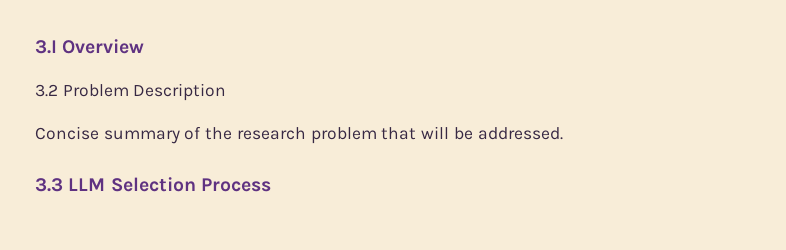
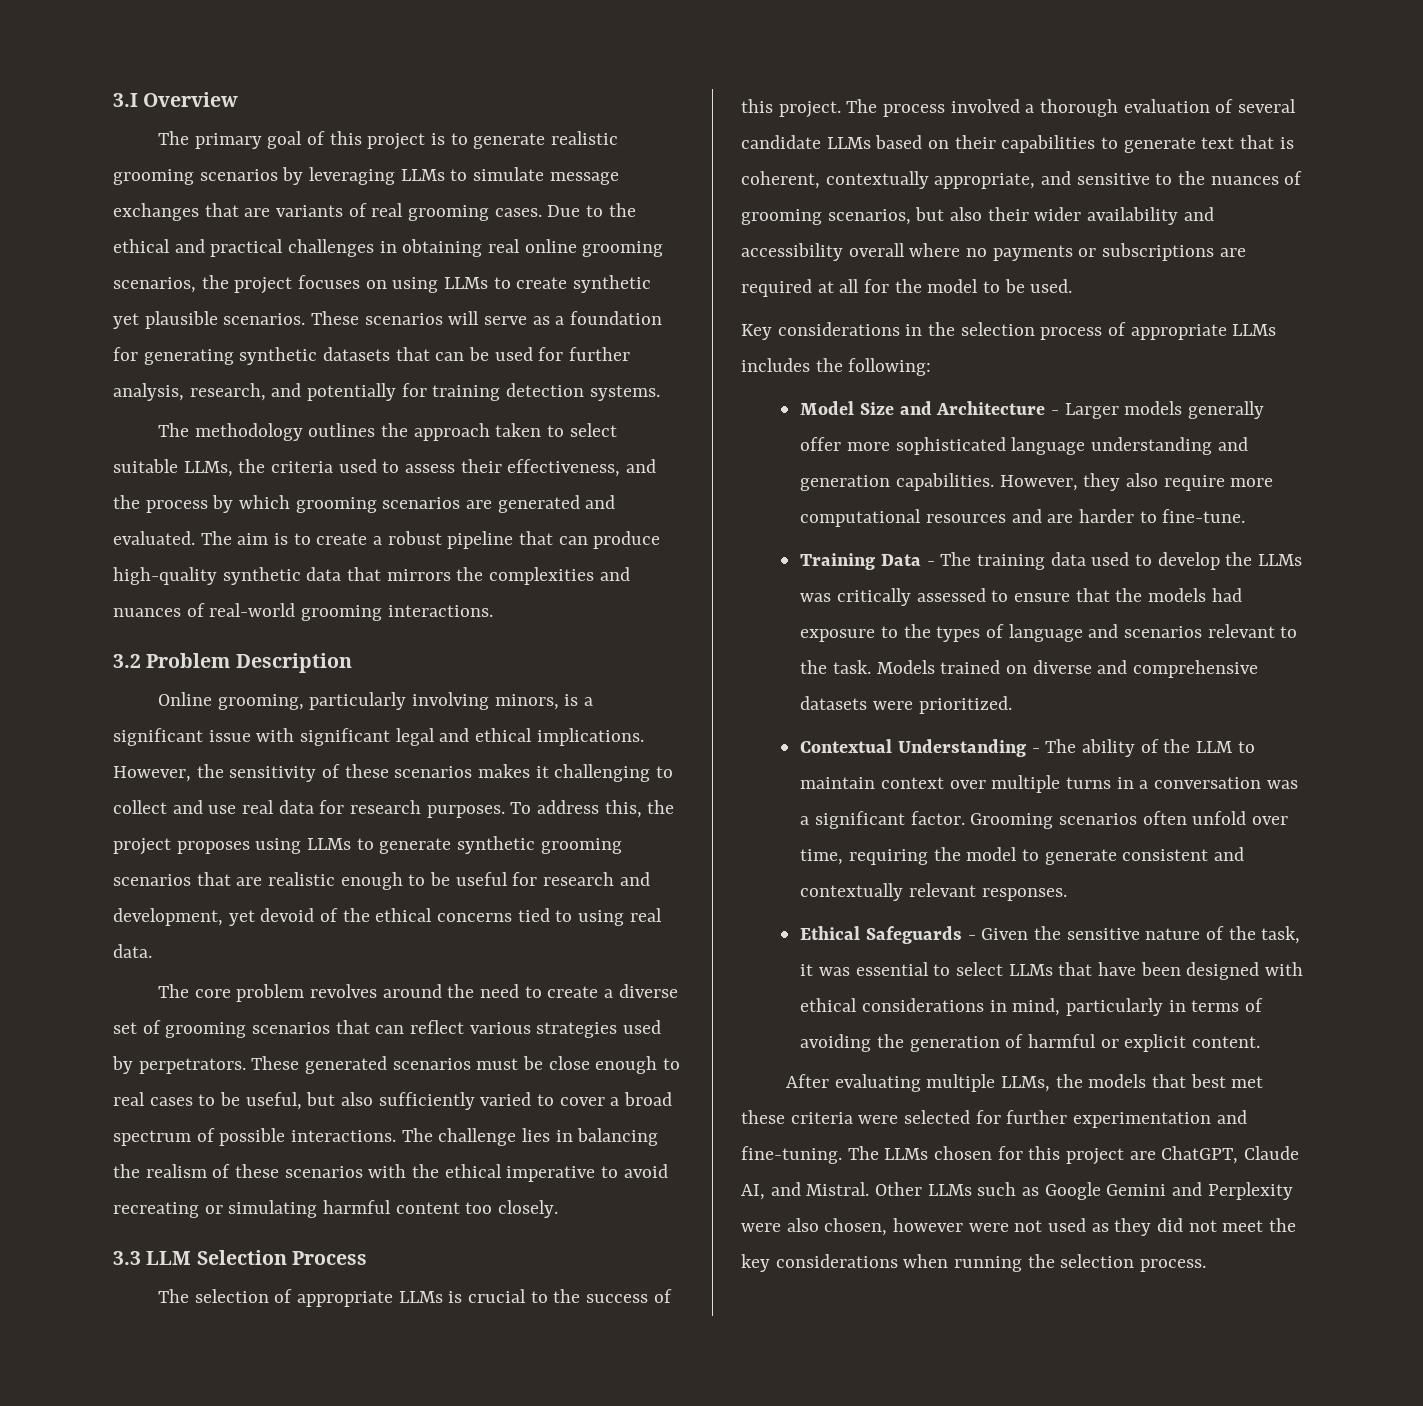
[35,83,227,101] [35,126,563,144] [35,177,271,192] 3.2 Problem Description // Concise summary of the research problem that will be addressed. // 3.3 LLM Selection Process -> [157,131,618,150] [113,167,619,185] [113,203,636,221] [113,239,664,257] [113,275,652,294] [113,311,663,329] [113,347,631,365] [113,383,660,401] [157,423,617,441] [113,459,657,477] [113,495,616,513] [113,531,661,549] [113,567,630,585] [113,603,493,621] [113,653,352,673] [157,692,593,710] [113,728,644,746] [113,764,674,782] [113,800,675,818] [113,836,622,855] [113,872,650,890] [113,908,662,926] [113,944,152,958] [157,984,678,1002] [113,1020,662,1038] [112,1056,681,1074] [113,1092,673,1110] [113,1128,659,1146] [113,1164,668,1182] [113,1200,559,1218] [113,1250,367,1265] [157,1289,672,1307] [741,99,1297,118] [741,135,1294,153] [741,171,1303,189] [741,207,1214,225] [741,243,1246,261] [741,279,1073,297] [741,322,1277,340] [741,358,932,376] [800,401,1265,419] [800,437,1248,455] [800,473,1274,491] [800,509,1246,527] [800,552,1303,570] [800,588,1242,606] [800,624,1298,642] [800,660,1259,678] [800,696,1012,714] [800,739,1255,757] [800,775,1298,793] [800,811,1289,829] [800,847,1245,865] [800,883,1067,901] [800,926,1301,944] [800,962,1304,980] [800,998,1264,1016] [800,1034,1261,1052] [785,1074,1264,1092] [741,1110,1247,1128] [741,1146,1300,1165] [741,1182,1293,1200] [741,1218,1297,1236] [741,1254,1207,1272] The primary goal of this project is to generate realistic grooming scenarios by leveraging LLMs to simulate message exchanges that are variants of real grooming cases. Due to the ethical and practical challenges in obtaining real online grooming scenarios, the project focuses on using LLMs to create synthetic yet plausible scenarios. These scenarios will serve as a foundation for generating synthetic datasets that can be used for further analysis, research, and potentially for training detection systems. // The methodology outlines the approach taken to select suitable LLMs, the criteria used to assess their effectiveness, and the process by which grooming scenarios are generated and evaluated. The aim is to create a robust pipeline that can produce high-quality synthetic data that mirrors the complexities and nuances of real-world grooming interactions. // 3.2 Problem Description // Online grooming, particularly involving minors, is a significant issue with significant legal and ethical implications. However, the sensitivity of these scenarios makes it challenging to collect and use real data for research purposes. To address this, the project proposes using LLMs to generate synthetic grooming scenarios that are realistic enough to be useful for research and development, yet devoid of the ethical concerns tied to using real data. // The core problem revolves around the need to create a diverse set of grooming scenarios that can reflect various strategies used by perpetrators. These generated scenarios must be close enough to real cases to be useful, but also sufficiently varied to cover a broad spectrum of possible interactions. The challenge lies in balancing the realism of these scenarios with the ethical imperative to avoid recreating or simulating harmful content too closely. // 3.3 LLM Selection Process // The selection of appropriate LLMs is crucial to the success of this project. The process involved a thorough evaluation of several candidate LLMs based on their capabilities to generate text that is coherent, contextually appropriate, and sensitive to the nuances of grooming scenarios, but also their wider availability and accessibility overall where no payments or subscriptions are required at all for the model to be used. // Key considerations in the selection process of appropriate LLMs includes the following: // Model Size and Architecture - Larger models generally offer more sophisticated language understanding and generation capabilities. However, they also require more computational resources and are harder to fine-tune. // Training Data - The training data used to develop the LLMs was critically assessed to ensure that the models had exposure to the types of language and scenarios relevant to the task. Models trained on diverse and comprehensive datasets were prioritized. // Contextual Understanding - The ability of the LLM to maintain context over multiple turns in a conversation was a significant factor. Grooming scenarios often unfold over time, requiring the model to generate consistent and contextually relevant responses. // Ethical Safeguards - Given the sensitive nature of the task, it was essential to select LLMs that have been designed with ethical considerations in mind, particularly in terms of avoiding the generation of harmful or explicit content. // After evaluating multiple LLMs, the models that best met these criteria were selected for further experimentation and fine-tuning. The LLMs chosen for this project are ChatGPT, Claude AI, and Mistral. Other LLMs such as Google Gemini and Perplexity were also chosen, however were not used as they did not meet the key considerations when running the selection process.

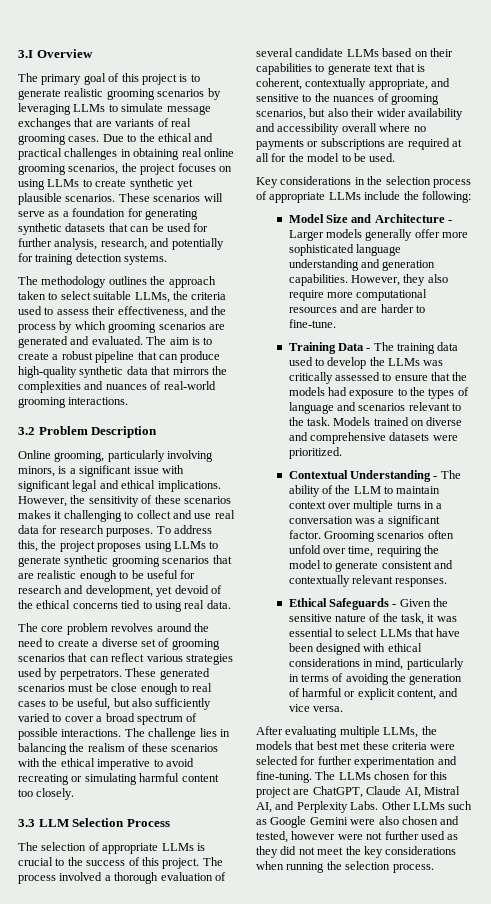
[741,358,810,372] includes -> [364,191,401,200] include
[1192,1036,1261,1048] content. -> [397,688,459,700] [288,704,343,712] content, and vice versa.
[770,1182,870,1196] and Mistral. -> [423,786,460,795] [256,801,379,813] Mistral AI, and Perplexity Labs.
[1172,1182,1293,1200] [741,1218,888,1236] and Perplexity were also chosen, -> [350,816,460,825] [256,831,288,843] were also chosen and tested,
(1043, 1226) none -> [384,831,419,840] further

